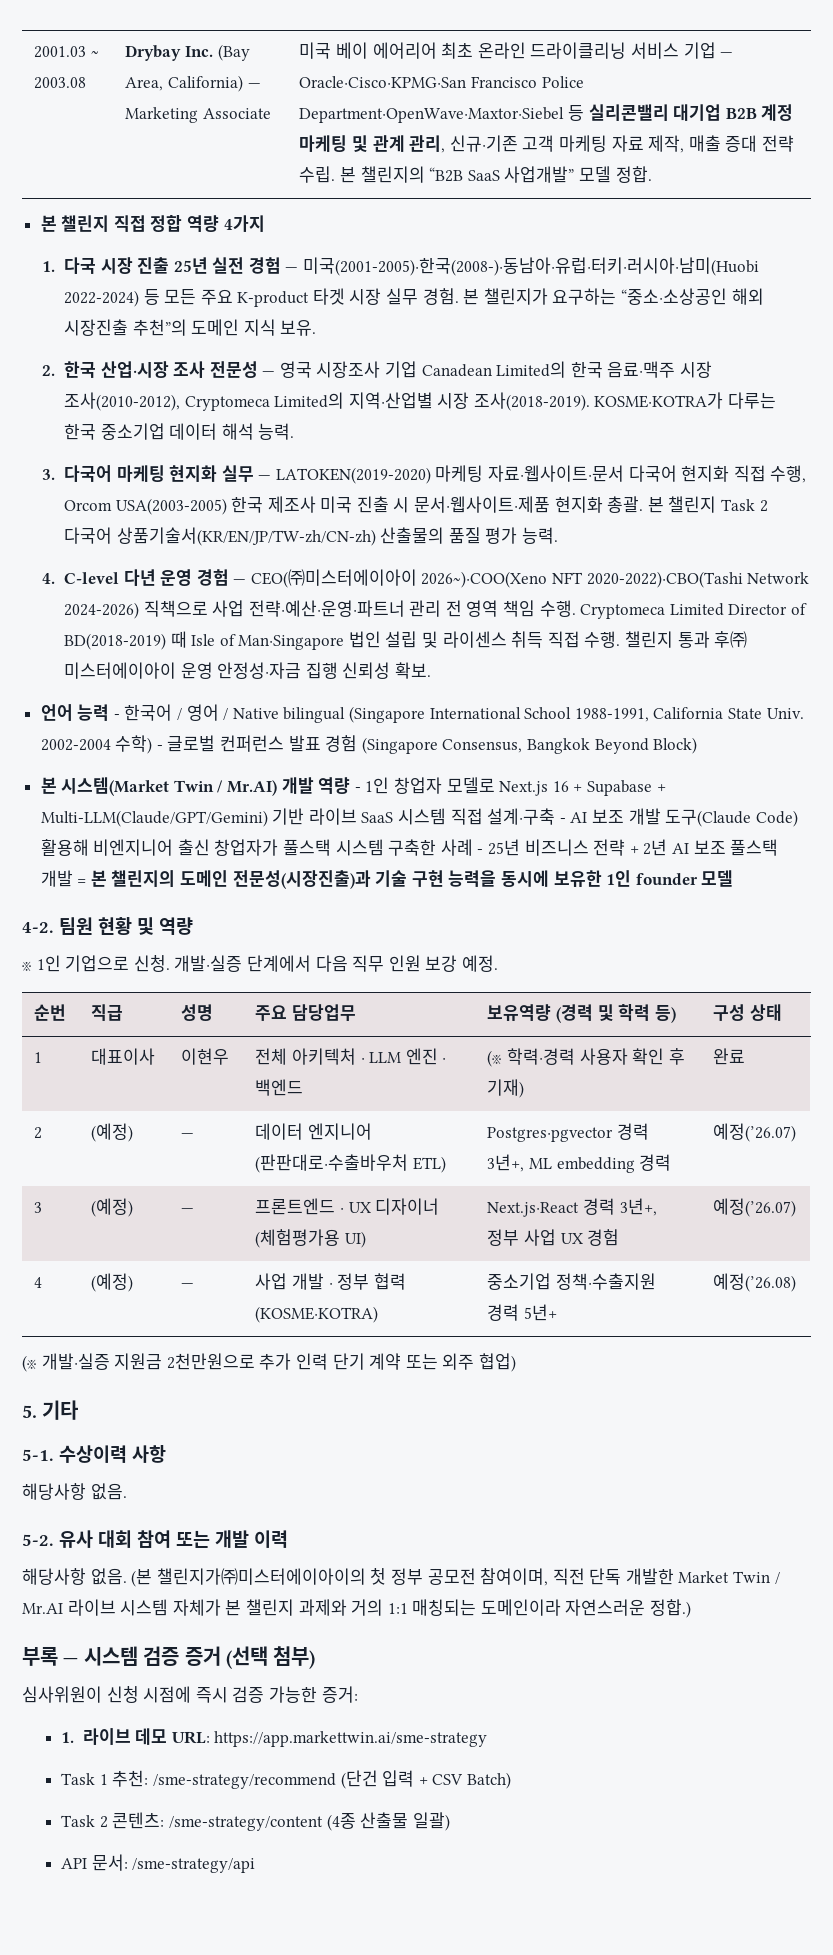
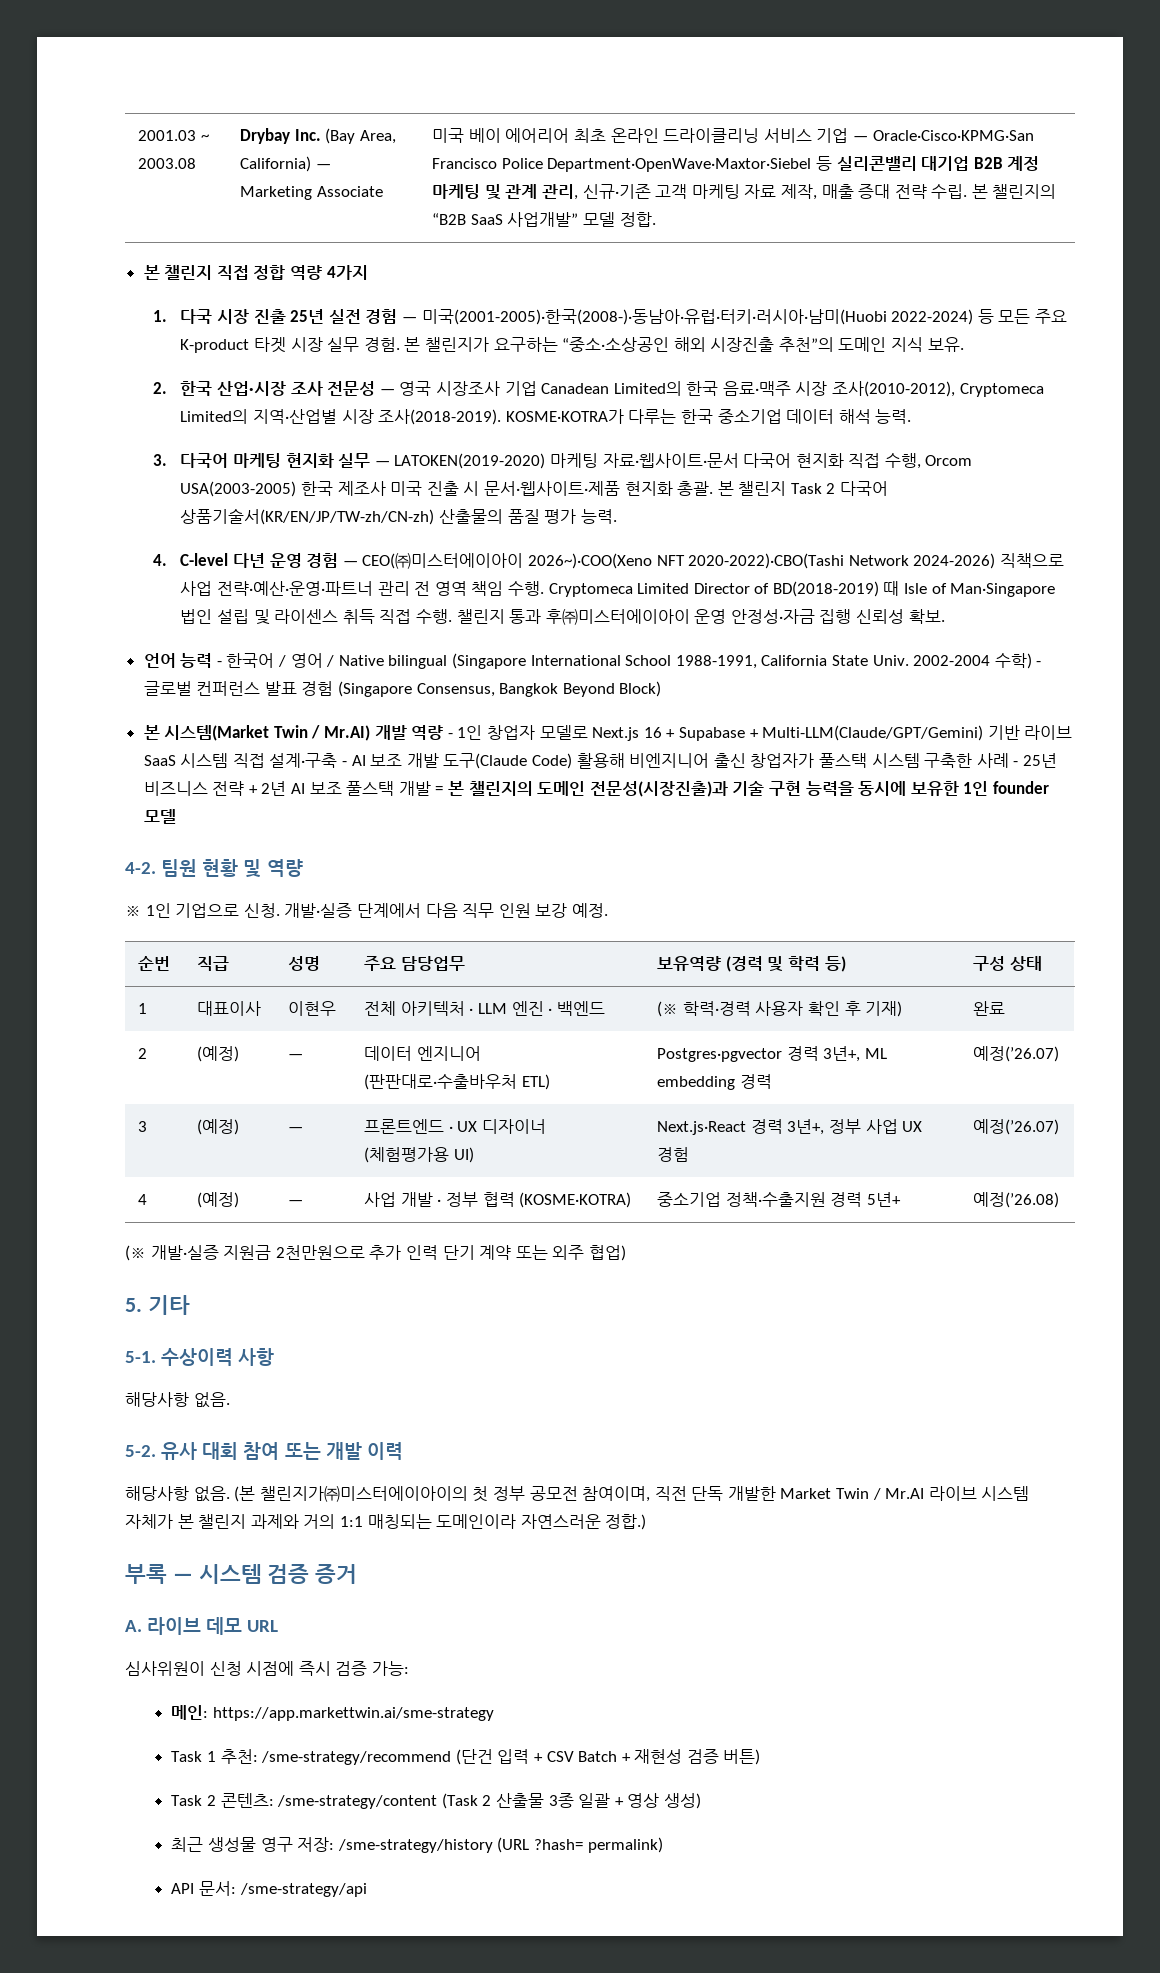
[226,1646,316,1669] (선택 첨부) -> [125,1617,279,1635] // A. 라이브 데모 URL
[268,1686,358,1703] [61,1728,210,1745] 가능한 증거: // 1. 라이브 데모 URL: -> [371,1661,409,1676] [171,1705,209,1720] 가능: // 메인:
[466,1772,511,1789] Batch) -> [578,1749,761,1765] Batch + 재현성 검증 버튼)
[326,1812,450,1831] (4종 산출물 일괄) -> [441,1793,701,1809] [171,1837,663,1853] (Task 2 산출물 3종 일괄 + 영상 생성) // 최근 생성물 영구 저장: /sme-strategy/history (URL ?hash= permalink)

